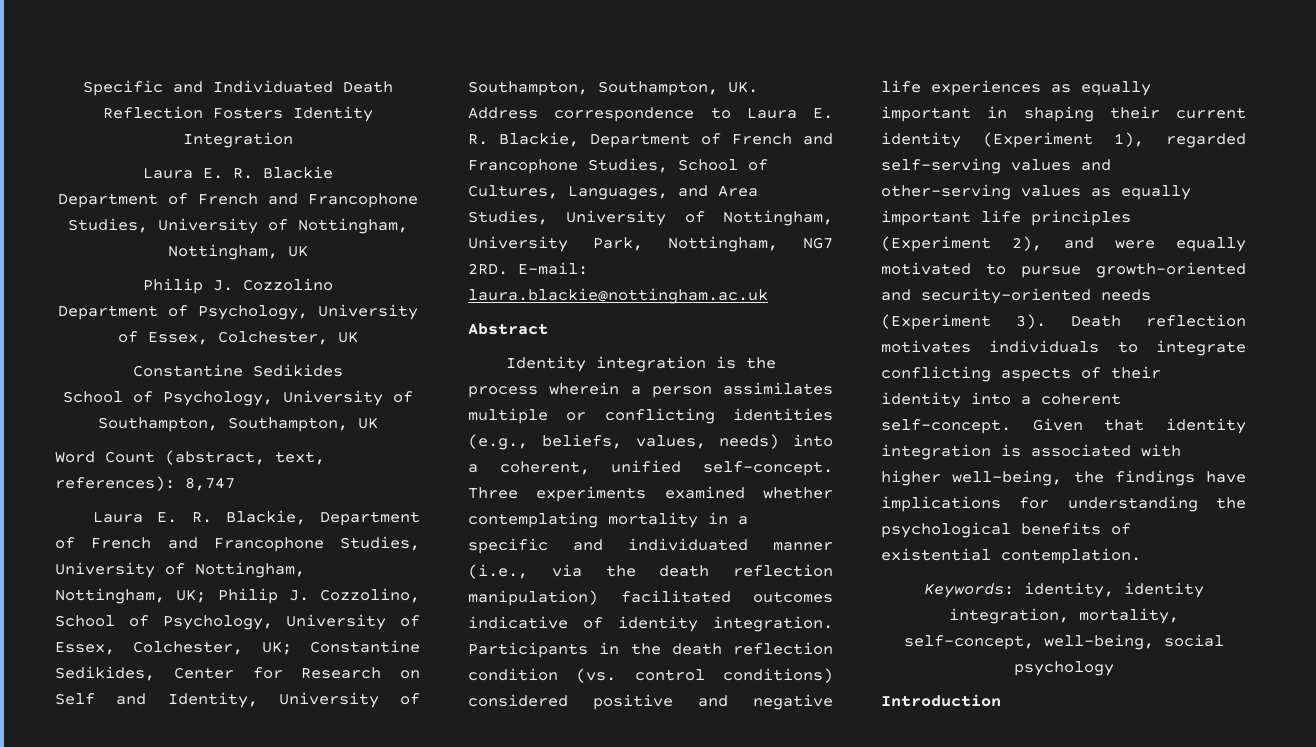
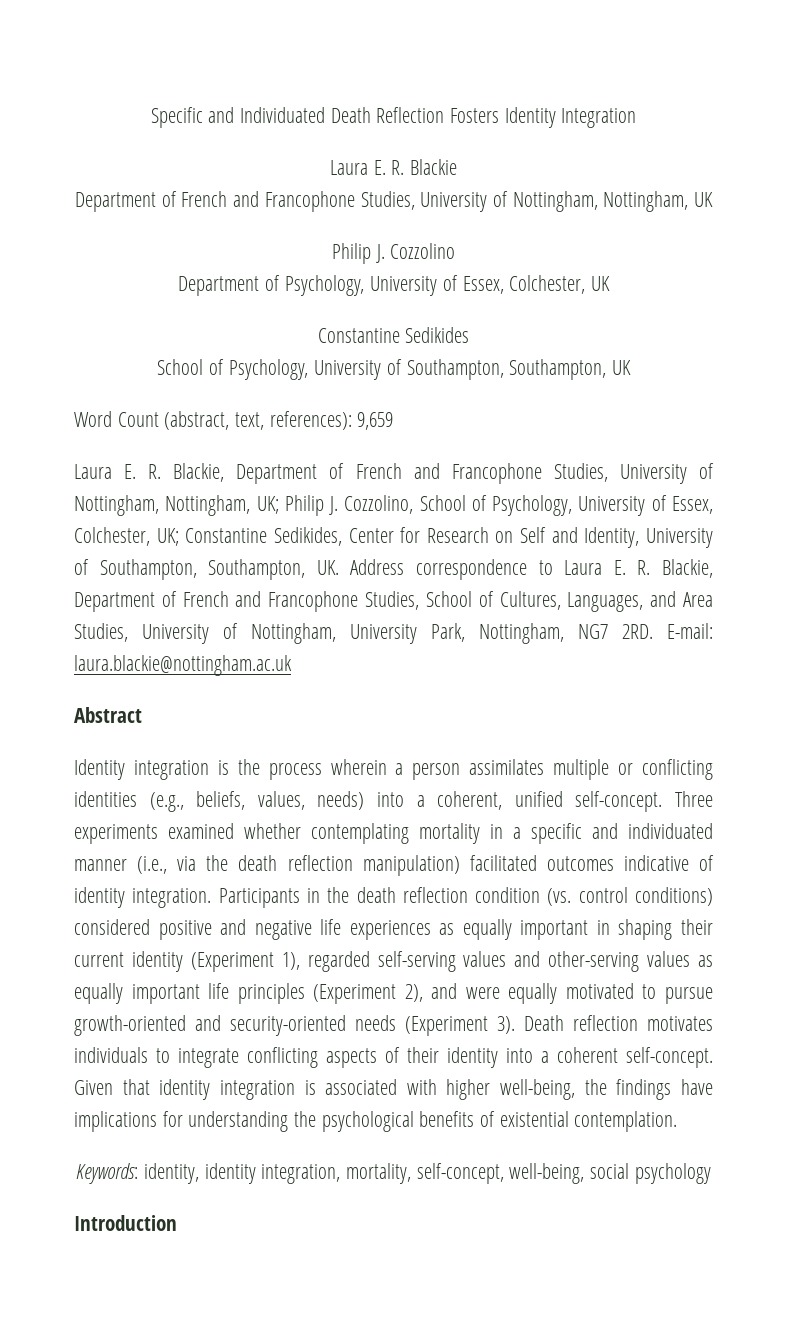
[185,477,235,491] 8,747 -> [357,412,394,430] 9,659

